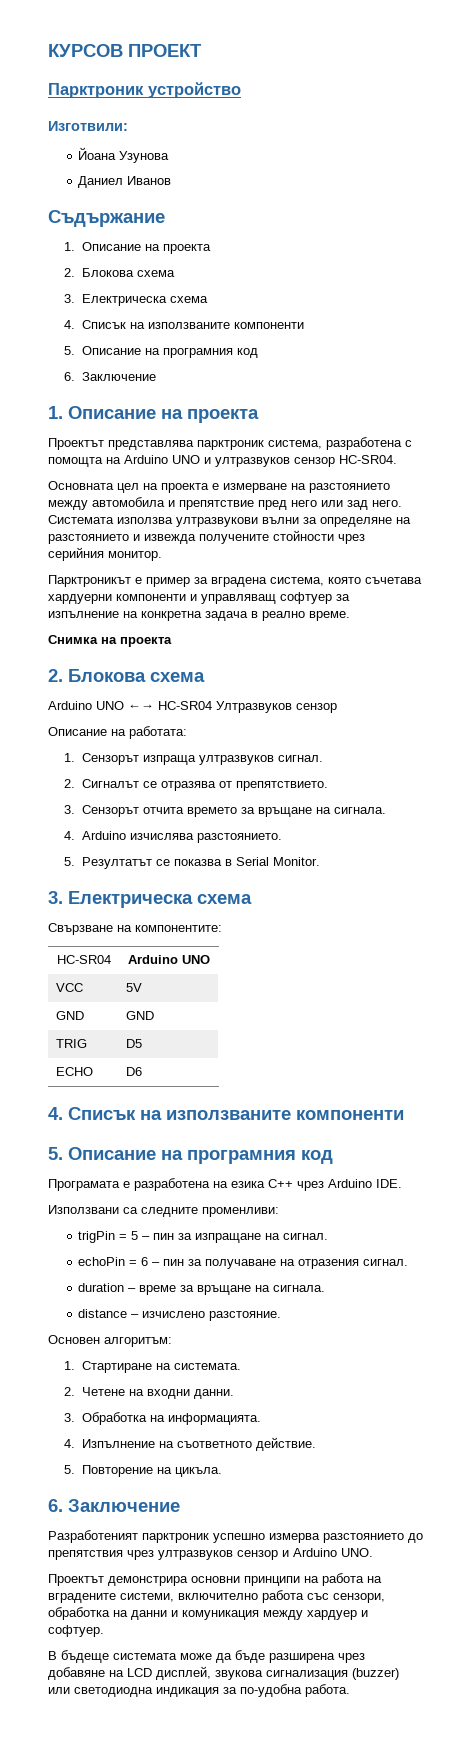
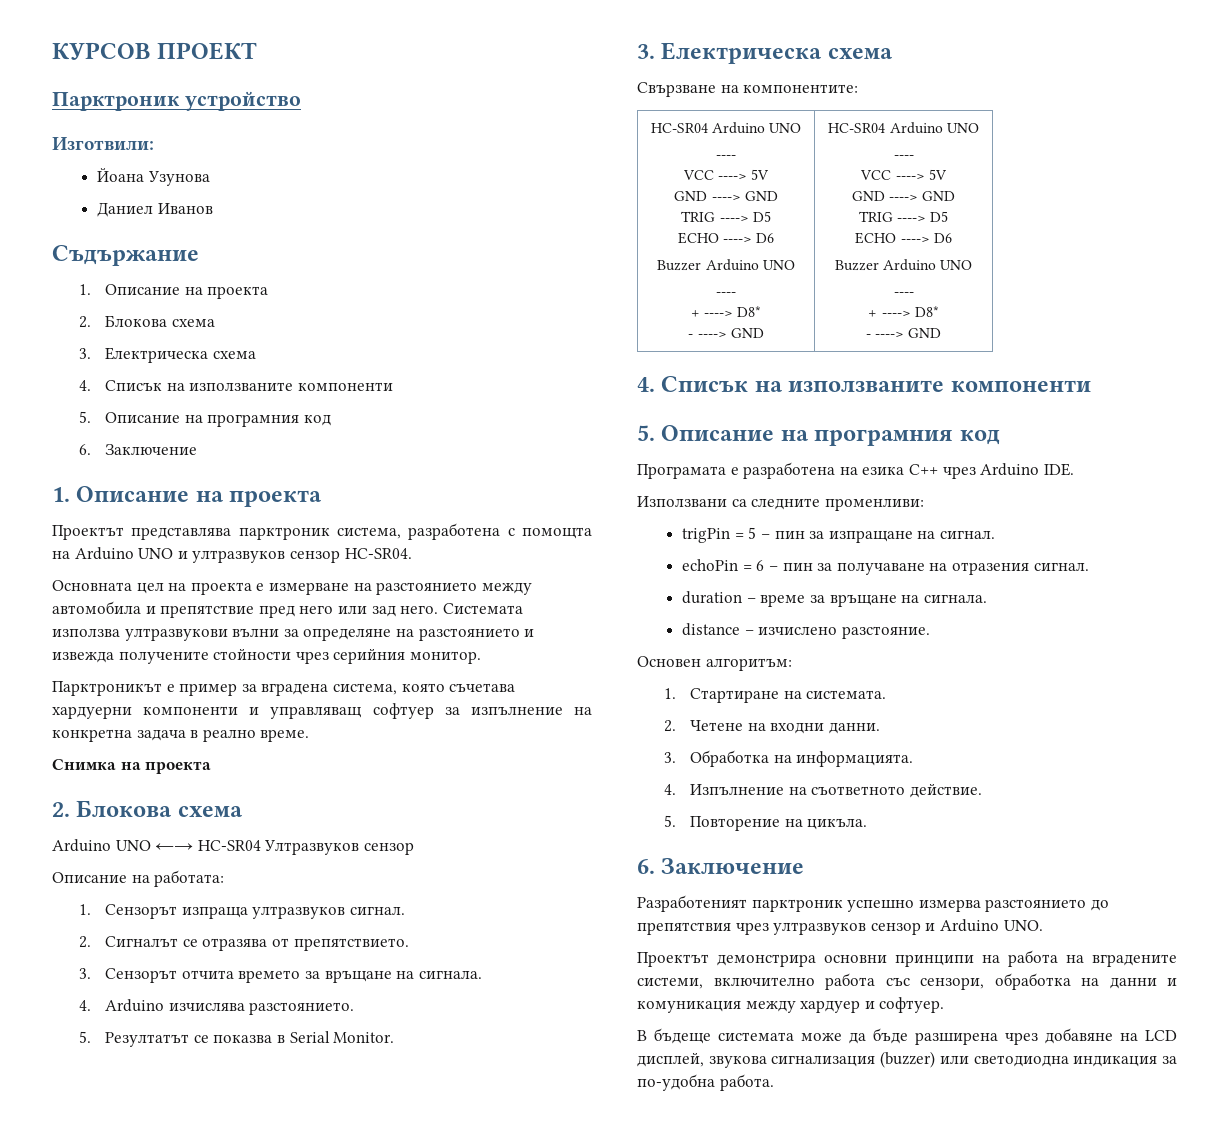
[127,955,210,964] [55,983,83,992] [125,983,142,992] [55,1011,84,1020] [125,1011,154,1020] [55,1039,87,1048] [125,1039,142,1048] [55,1067,93,1076] [125,1067,142,1076] | Arduino UNO // VCC | 5V // GND | GND // TRIG | D5 // ECHO | D6 -> [712,122,802,134] [716,155,736,159] [682,169,770,180] [674,191,778,201] [681,211,771,222] [677,232,775,244] [657,259,795,271] [716,292,736,296] [690,306,762,317] [688,328,764,338] [828,122,979,134] [893,155,914,159] [860,169,947,180] [851,191,956,201] [858,211,949,222] [855,232,952,244] [834,259,973,271] [893,292,914,296] [868,306,939,317] [865,328,942,338] Arduino UNO // ---- // VCC ----> 5V // GND ----> GND // TRIG ----> D5 // ECHO ----> D6 // Buzzer Arduino UNO // ---- // + ----> D8* // - ----> GND | HC-SR04 Arduino UNO // ---- // VCC ----> 5V // GND ----> GND // TRIG ----> D5 // ECHO ----> D6 // Buzzer Arduino UNO // ---- // + ----> D8* // - ----> GND

